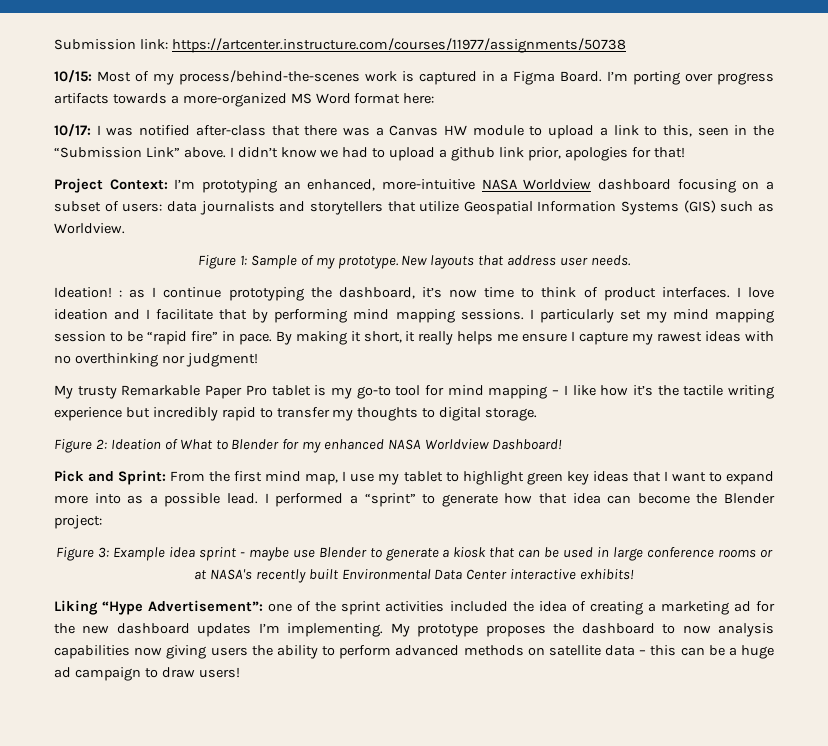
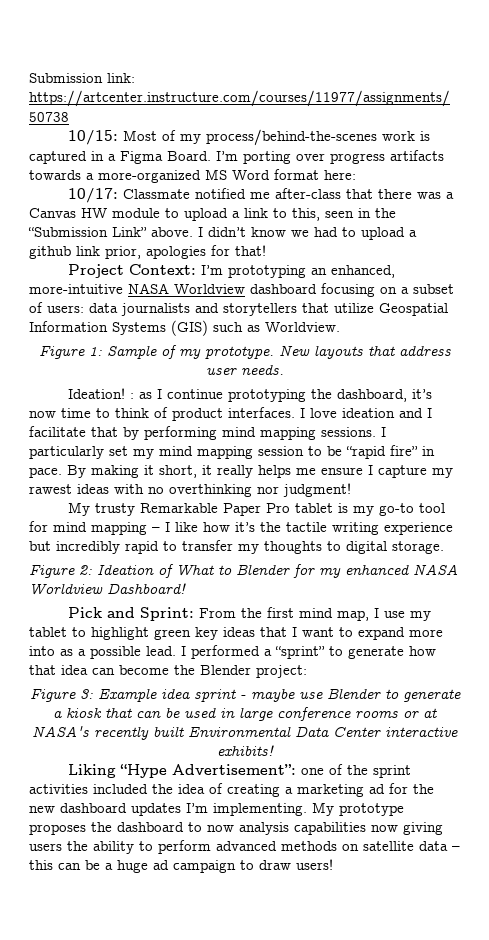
[96,125,191,136] I was notified -> [122,188,270,199] Classmate notified me

